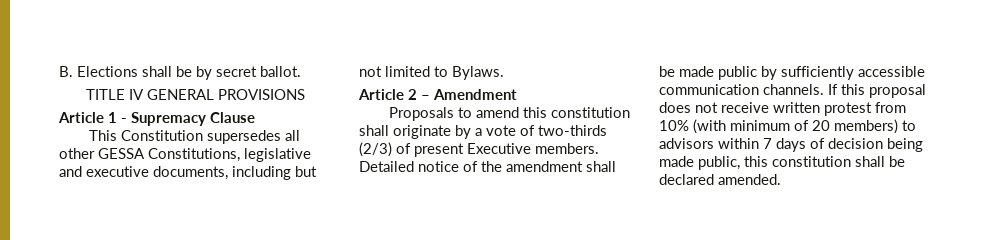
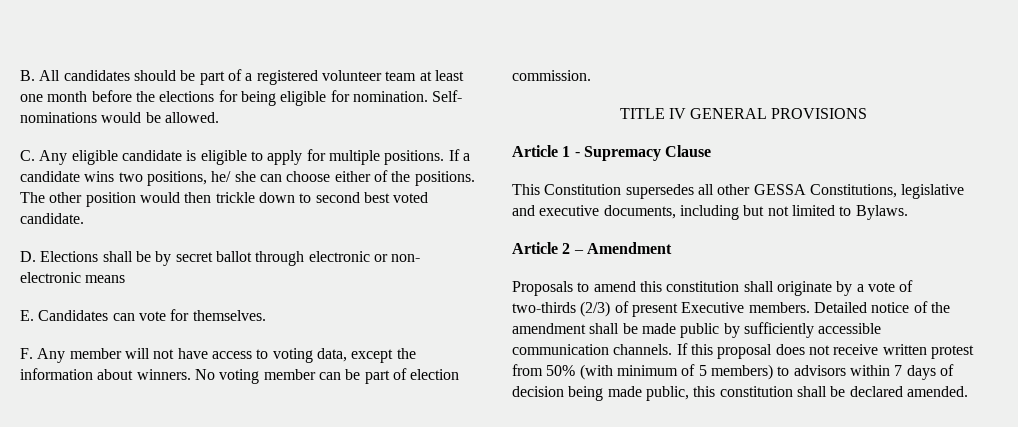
(73, 71) none -> [39,69,464,85] [20,90,463,106] [20,112,219,123] [20,149,470,165] [20,170,475,186] [20,192,429,207] [20,213,84,224] [20,251,36,262] All candidates should be part of a registered volunteer team at least one month before the elections for being eligible for nomination. Self- nominations would be allowed. // C. Any eligible candidate is eligible to apply for multiple positions. If a candidate wins two positions, he/ she can choose either of the positions. The other position would then trickle down to second best voted candidate. // D.
[260,66,301,77] ballot. -> [215,251,421,266] [20,272,126,283] [20,309,266,321] [20,348,416,363] [20,368,460,384] [512,70,591,81] ballot through electronic or non- electronic means // E. Candidates can vote for themselves. // F. Any member will not have access to voting data, except the information about winners. No voting member can be part of election commission.
[659,120,689,131] 10% -> [546,365,576,376] 50%
[812,120,830,131] 20 -> [698,365,707,376] 5

